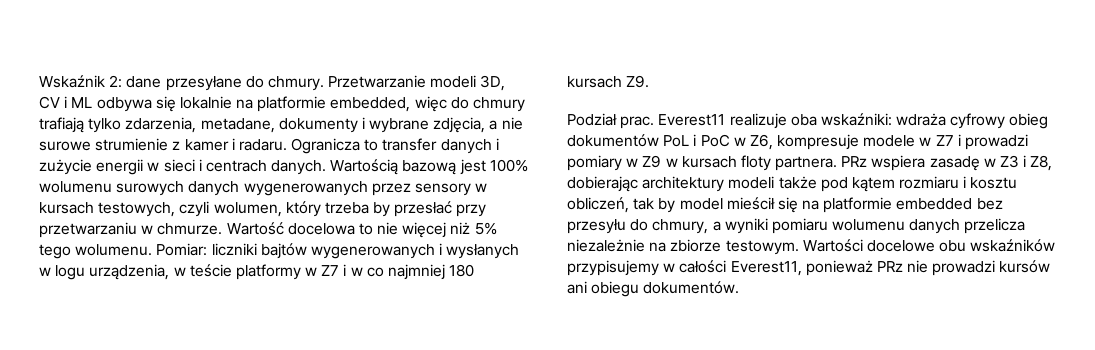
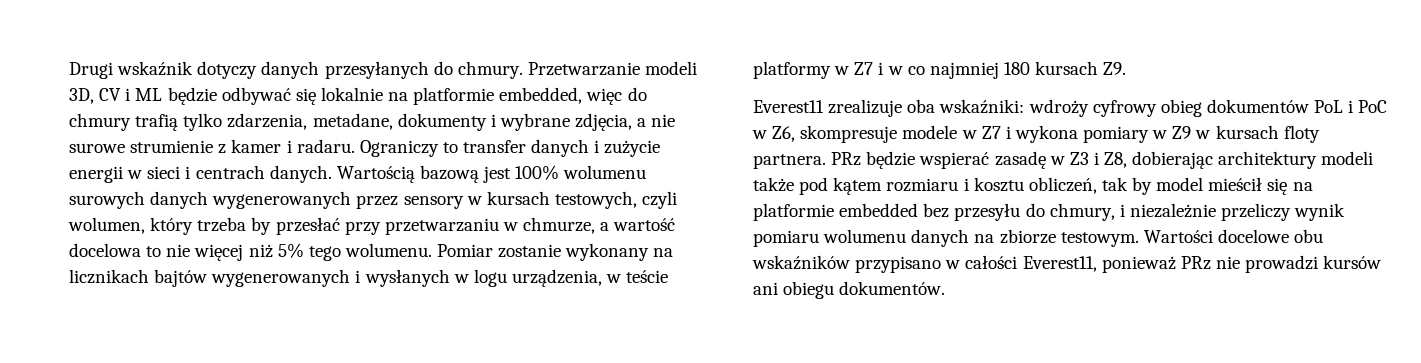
[39,75,242,91] Wskaźnik 2: dane przesyłane -> [69,61,429,79] Drugi wskaźnik dotyczy danych przesyłanych
[96,97,152,112] odbywa -> [167,87,291,105] będzie odbywać
[39,117,84,133] trafiają -> [135,114,179,131] trafią
[291,138,361,154] Ogranicza -> [359,140,439,157] Ograniczy
[157,222,284,235] chmurze. Wartość -> [523,217,676,234] chmurze, a wartość
[156,243,257,256] Pomiar: liczniki -> [437,243,674,261] [69,269,149,284] Pomiar zostanie wykonany na licznikach
[567,113,787,129] Podział prac. Everest11 realizuje -> [753,99,903,117] Everest11 zrealizuje
[896,113,947,126] wdraża -> [1028,99,1089,117] wdroży
[777,134,860,150] kompresuje -> [800,125,898,143] skompresuje
[965,134,1029,150] prowadzi -> [1014,125,1078,143] wykona
[871,155,926,171] wspiera -> [866,151,990,169] będzie wspierać
[712,218,768,234] a wyniki -> [1119,203,1346,221] i niezależnie przeliczy wynik
[964,218,1026,234] [567,239,645,252] przelicza niezależnie -> (970, 238) none
[567,260,659,276] przypisujemy -> [855,256,942,273] przypisano

